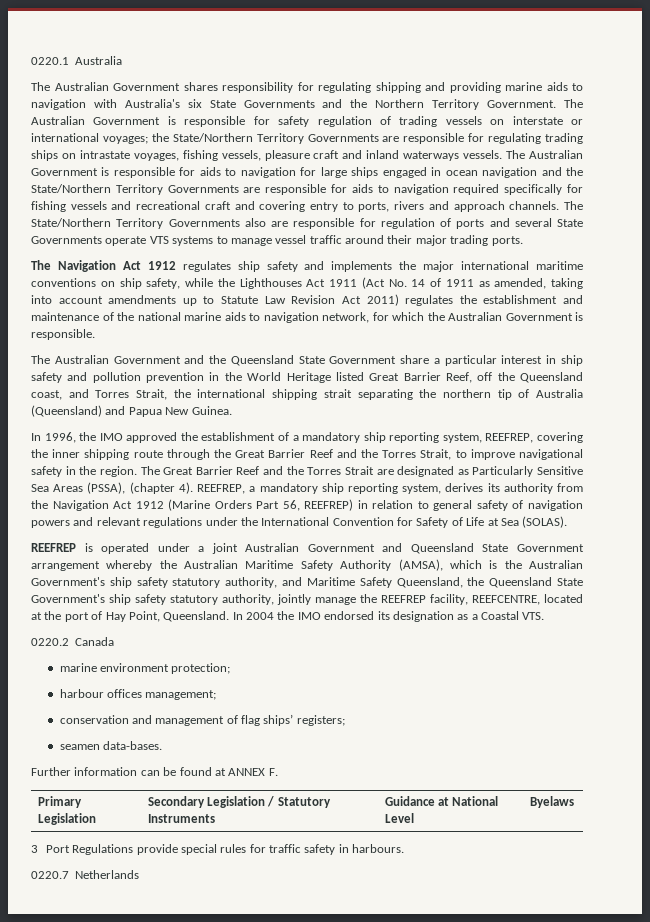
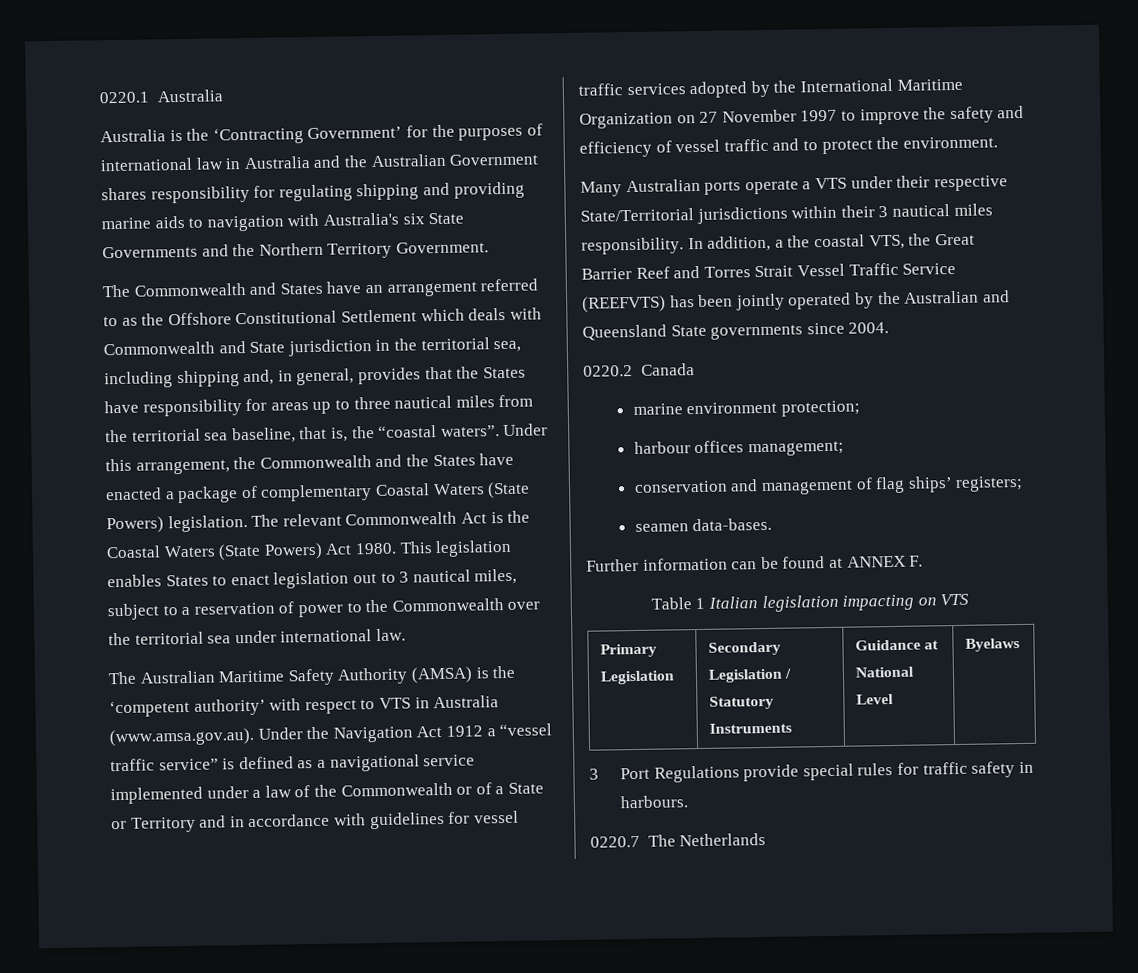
[31,82,50,91] The -> [100,123,543,145] [100,155,368,172] Australia is the ‘Contracting Government’ for the purposes of international law in Australia and the
[564,99,584,108] [31,116,584,127] [31,133,583,144] [31,150,583,161] [31,167,583,178] [31,184,583,195] [31,201,584,212] [31,218,583,229] [31,235,523,246] [31,260,584,272] [31,277,583,289] [31,294,584,306] [31,312,583,323] [31,329,95,340] [31,355,583,366] [31,372,583,383] [31,389,583,400] [31,405,232,417] [31,432,583,443] [31,449,210,460] The Australian Government is responsible for safety regulation of trading vessels on interstate or international voyages; the State/Northern Territory Governments are responsible for regulating trading ships on intrastate voyages, fishing vessels, pleasure craft and inland waterways vessels. The Australian Government is responsible for aids to navigation for large ships engaged in ocean navigation and the State/Northern Territory Governments are responsible for aids to navigation required specifically for fishing vessels and recreational craft and covering entry to ports, rivers and approach channels. The State/Northern Territory Governments also are responsible for regulation of ports and several State Governments operate VTS systems to manage vessel traffic around their major trading ports. // The Navigation Act 1912 regulates ship safety and implements the major international maritime conventions on ship safety, while the Lighthouses Act 1911 (Act No. 14 of 1911 as amended, taking into account amendments up to Statute Law Revision Act 2011) regulates the establishment and maintenance of the national marine aids to navigation network, for which the Australian Government is responsible. // The Australian Government and the Queensland State Government share a particular interest in ship safety and pollution prevention in the World Heritage listed Great Barrier Reef, off the Queensland coast, and Torres Strait, the international shipping strait separating the northern tip of Australia (Queensland) and Papua New Guinea. // In 1996, the IMO approved the establishment of a mandatory ship reporting system, REEFREP, covering the inner shipping route through -> [102,278,539,298] [103,307,542,327] [103,337,522,357] [104,366,526,389] [104,394,534,417] [105,423,549,444] [105,452,515,475] [105,481,531,504] [106,510,531,534] [106,539,513,561] [107,568,518,589] [107,598,541,621] [108,628,406,646] [108,665,516,686] [109,695,500,718] [109,723,553,747] [110,754,476,772] [110,782,544,805] [111,810,519,833] [578,78,963,99] [579,105,1025,129] [579,136,998,158] [580,175,1008,197] [580,203,993,224] [581,234,905,255] // The Commonwealth and States have an arrangement referred to as the Offshore Constitutional Settlement which deals with Commonwealth and State jurisdiction in the territorial sea, including shipping and, in general, provides that the States have responsibility for areas up to three nautical miles from the territorial sea baseline, that is, the “coastal waters”. Under this arrangement, the Commonwealth and the States have enacted a package of complementary Coastal Waters (State Powers) legislation. The relevant Commonwealth Act is the Coastal Waters (State Powers) Act 1980. This legislation enables States to enact legislation out to 3 nautical miles, subject to a reservation of power to the Commonwealth over the territorial sea under international law. // The Australian Maritime Safety Authority (AMSA) is the ‘competent authority’ with respect to VTS in Australia (www.amsa.gov.au). Under the Navigation Act 1912 a “vessel traffic service” is defined as a navigational service implemented under a law of the Commonwealth or of a State or Territory and in accordance with guidelines for vessel traffic services adopted by the International Maritime Organization on 27 November 1997 to improve the safety and efficiency of vessel traffic and to protect the environment. // Many Australian ports operate a VTS under their respective State/Territorial jurisdictions within their 3 nautical miles responsibility. In addition, a the coastal VTS,
[360,449,583,460] [31,466,583,477] [31,482,583,494] [31,499,584,511] [31,516,568,528] [31,543,585,554] [31,559,584,571] [31,577,583,588] [31,594,583,605] [31,611,545,622] the Torres Strait, to improve navigational safety in the region. The Great Barrier Reef and the Torres Strait are designated as Particularly Sensitive Sea Areas (PSSA), (chapter 4). REEFREP, a mandatory ship reporting system, derives its authority from the Navigation Act 1912 (Marine Orders Part 56, REEFREP) in relation to general safety of navigation powers and relevant regulations under the International Convention for Safety of Life at Sea (SOLAS). // REEFREP is operated under a joint Australian Government and Queensland State Government arrangement whereby the Australian Maritime Safety Authority (AMSA), which is the Australian Government's ship safety statutory authority, and Maritime Safety Queensland, the Queensland State Government's ship safety statutory authority, jointly manage the REEFREP facility, REEFCENTRE, located at the port of Hay Point, Queensland. In 2004 the IMO endorsed its designation as a Coastal VTS. -> [703,262,957,278] [582,290,1010,313] [582,322,890,341] Torres Strait Vessel Traffic Service (REEFVTS) has been jointly operated by the Australian and Queensland State governments since 2004.
(278, 772) none -> [650,593,970,613] // Table 1 Italian legislation impacting on VTS
(69, 875) none -> [647,834,676,847] The

